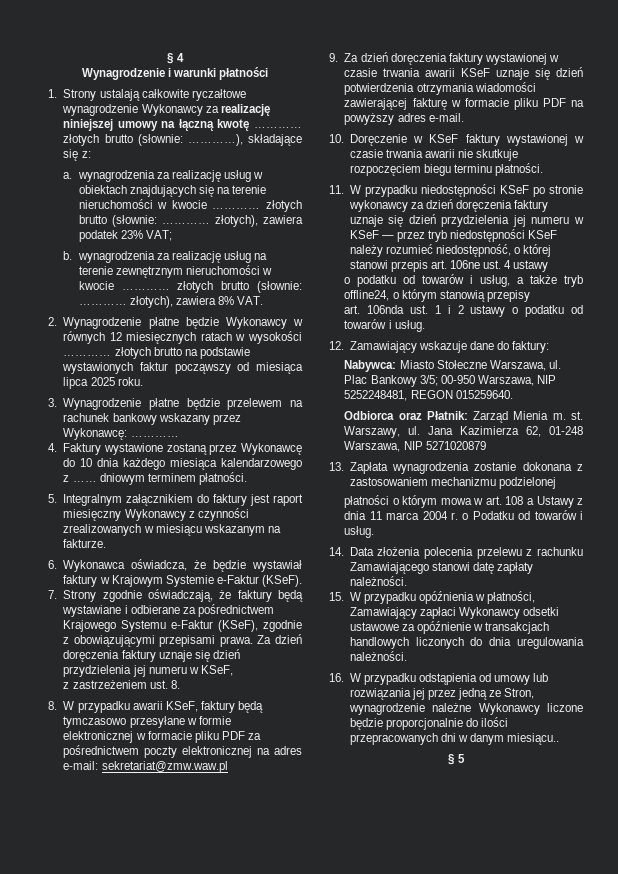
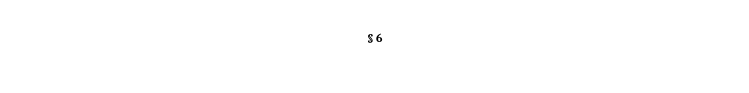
[167,53,184,64] [81,67,269,80] [48,89,246,101] [62,104,270,116] [63,119,302,131] [63,134,302,146] [63,149,91,161] [63,170,264,182] [78,185,267,197] [78,199,302,212] [78,215,303,227] [78,230,173,242] [63,251,268,263] [78,265,273,278] [78,281,302,293] [78,296,264,308] [48,317,303,329] [63,331,302,344] [63,347,250,359] [62,362,303,374] [63,377,143,389] [48,398,303,410] [63,413,241,425] [63,428,179,440] [48,443,302,455] [63,458,302,470] [63,472,247,485] [48,494,304,506] [63,508,249,521] [63,524,281,536] [63,539,107,548] [48,559,302,572] [63,575,302,587] [48,589,303,602] [62,604,274,617] [63,620,302,632] [63,634,302,647] [63,649,240,662] [63,665,233,677] [63,680,180,689] [48,701,263,713] [63,716,231,728] [63,731,261,743] [63,745,302,758] [63,761,228,773] [329,52,559,65] [344,67,583,80] [344,82,536,95] [344,98,584,110] [344,113,464,125] [329,134,584,146] [349,149,519,161] [349,163,544,176] [329,184,583,197] [348,199,549,212] [349,214,584,227] [349,229,558,242] [349,244,552,257] [349,260,549,272] [344,274,583,287] [344,289,530,302] [344,305,583,317] [344,319,425,332] [329,341,550,353] [344,360,561,372] [344,375,556,387] [344,390,513,401] [344,411,583,423] [344,426,583,438] [344,441,486,452] [329,462,583,474] [349,477,556,489] [344,495,583,508] [344,510,583,520] [344,526,375,538] [329,547,583,559] [349,562,534,574] [349,576,407,586] [329,591,536,604] [349,607,560,619] [349,621,550,634] [349,637,584,649] [349,651,407,661] [329,673,549,685] [349,688,535,700] [348,703,583,715] [349,717,509,730] [349,733,560,745] [448,754,465,765] § 4 // Wynagrodzenie i warunki płatności // 1. Strony ustalają całkowite ryczałtowe wynagrodzenie Wykonawcy za realizację niniejszej umowy na łączną kwotę ………… złotych brutto (słownie: …………), składające się z: // a. wynagrodzenia za realizację usług w obiektach znajdujących się na terenie nieruchomości w kwocie ………… złotych brutto (słownie: ………… złotych), zawiera podatek 23% VAT; // b. wynagrodzenia za realizację usług na terenie zewnętrznym nieruchomości w kwocie ………… złotych brutto (słownie: ………… złotych), zawiera 8% VAT. // 2. Wynagrodzenie płatne będzie Wykonawcy w równych 12 miesięcznych ratach w wysokości ………… złotych brutto na podstawie wystawionych faktur począwszy od miesiąca lipca 2025 roku. // 3. Wynagrodzenie płatne będzie przelewem na rachunek bankowy wskazany przez Wykonawcę: ………… // 4. Faktury wystawione zostaną przez Wykonawcę do 10 dnia każdego miesiąca kalendarzowego z …… dniowym terminem płatności. // 5. Integralnym załącznikiem do faktury jest raport miesięczny Wykonawcy z czynności zrealizowanych w miesiącu wskazanym na fakturze. // 6. Wykonawca oświadcza, że będzie wystawiał faktury w Krajowym Systemie e-Faktur (KSeF). // 7. Strony zgodnie oświadczają, że faktury będą wystawiane i odbierane za pośrednictwem Krajowego Systemu e-Faktur (KSeF), zgodnie z obowiązującymi przepisami prawa. Za dzień doręczenia faktury uznaje się dzień przydzielenia jej numeru w KSeF, // z zastrzeżeniem ust. 8. // 8. W przypadku awarii KSeF, faktury będą tymczasowo przesyłane w formie elektronicznej w formacie pliku PDF za pośrednictwem poczty elektronicznej na adres e-mail: sekretariat@zmw.waw.pl // 9. Za dzień doręczenia faktury wystawionej w czasie trwania awarii KSeF uznaje się dzień potwierdzenia otrzymania wiadomości zawierającej fakturę w formacie pliku PDF na powyższy adres e-mail. // 10. Doręczenie w KSeF faktury wystawionej w czasie trwania awarii nie skutkuje rozpoczęciem biegu terminu płatności. // 11. W przypadku niedostępności KSeF po stronie wykonawcy za dzień doręczenia faktury uznaje się dzień przydzielenia jej numeru w KSeF — przez tryb niedostępności KSeF należy rozumieć niedostępność, o której stanowi przepis art. 106ne ust. 4 ustawy // o podatku od towarów i usług, a także tryb offline24, o którym stanowią przepisy // art. 106nda ust. 1 i 2 ustawy o podatku od towarów i usług. // 12. Zamawiający wskazuje dane do faktury: // Nabywca: Miasto Stołeczne Warszawa, ul. Plac Bankowy 3/5; 00-950 Warszawa, NIP 5252248481, REGON 015259640. // Odbiorca oraz Płatnik: Zarząd Mienia m. st. Warszawy, ul. Jana Kazimierza 62, 01-248 Warszawa, NIP 5271020879 // 13. Zapłata wynagrodzenia zostanie dokonana z zastosowaniem mechanizmu podzielonej // płatności o którym mowa w art. 108 a Ustawy z dnia 11 marca 2004 r. o Podatku od towarów i usług. // 14. Data złożenia polecenia przelewu z rachunku Zamawiającego stanowi datę zapłaty należności. // 15. W przypadku opóźnienia w płatności, Zamawiający zapłaci Wykonawcy odsetki ustawowe za opóźnienie w transakcjach handlowych liczonych do dnia uregulowania należności. // 16. W przypadku odstąpienia od umowy lub rozwiązania jej przez jedną ze Stron, wynagrodzenie należne Wykonawcy liczone będzie proporcjonalnie do ilości przepracowanych dni w danym miesiącu.. // § 5 -> [366,33,384,43] § 6

